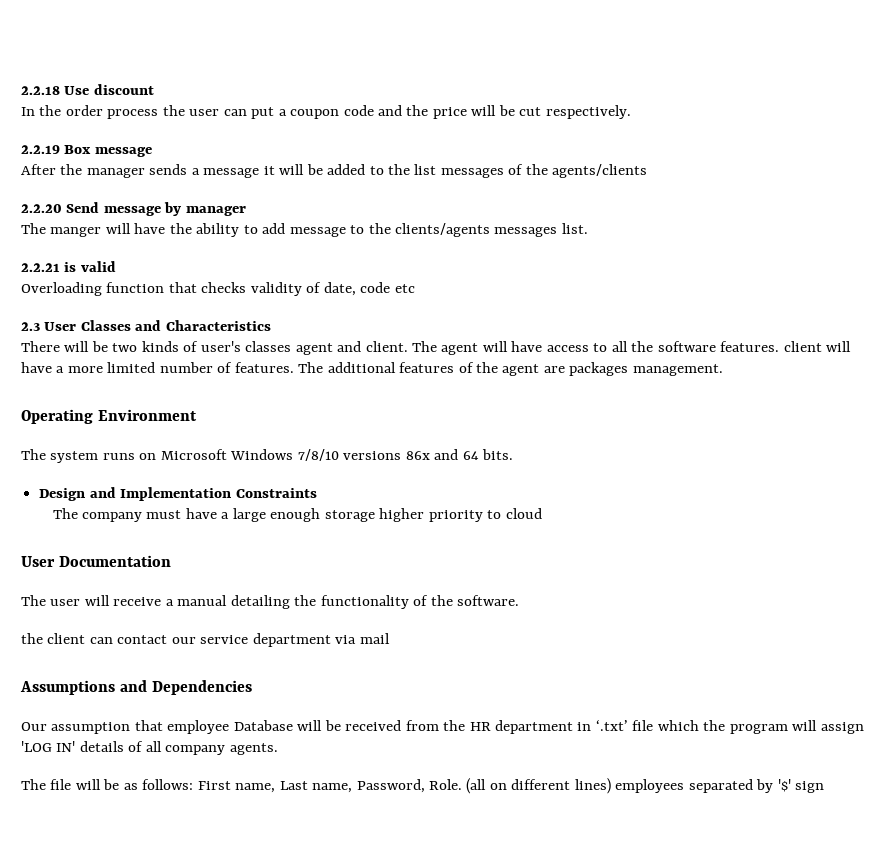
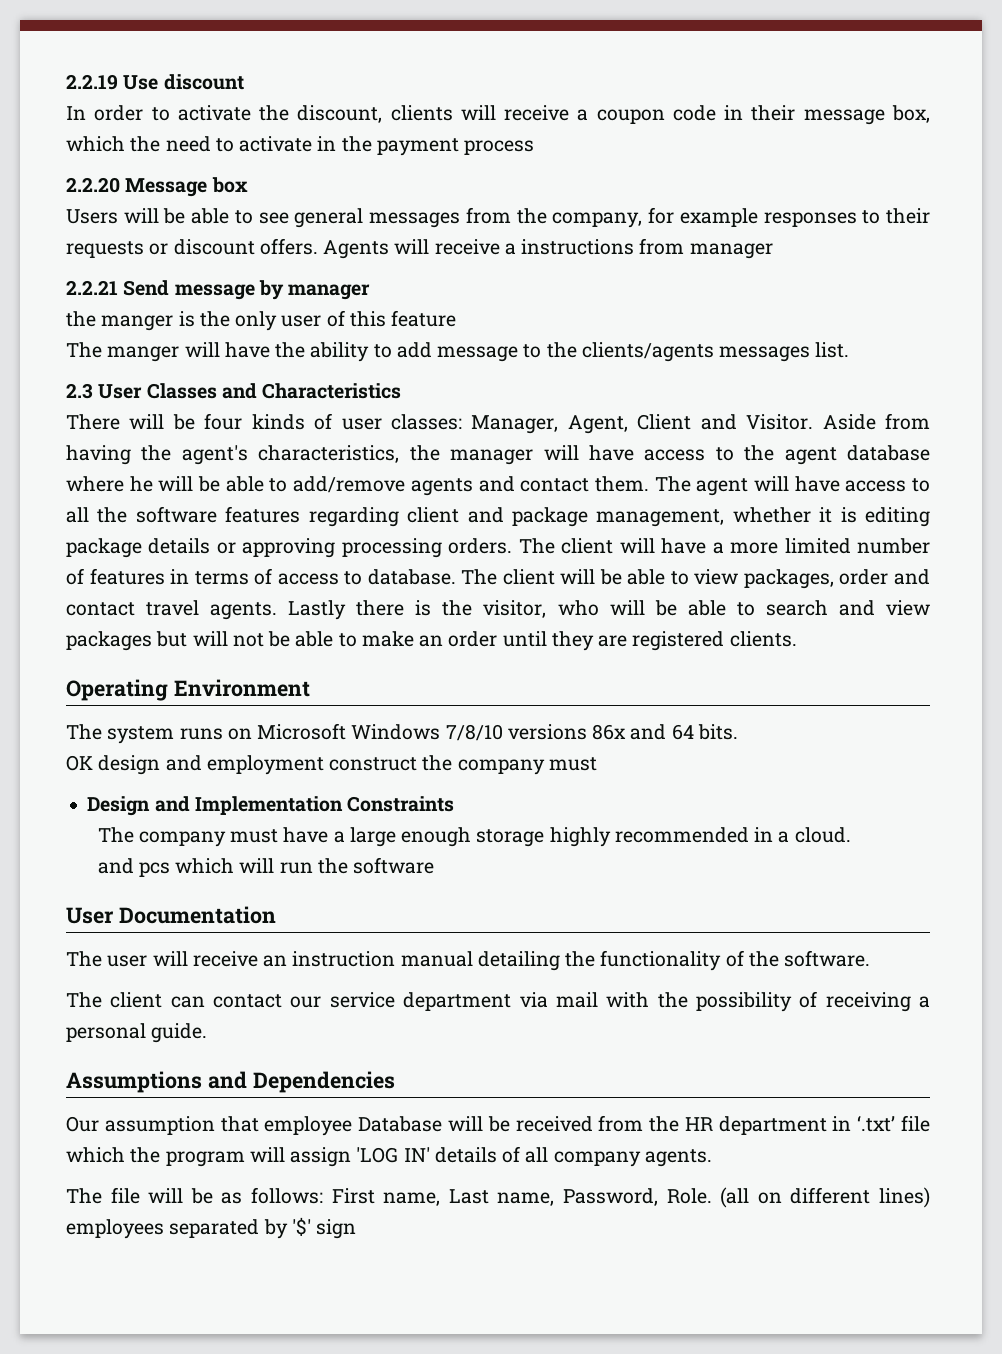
[21,86,60,95] 2.2.18 -> [66,74,118,90] 2.2.19
[39,105,631,119] [21,145,152,157] [21,164,648,178] [21,202,246,216] the order process the user can put a coupon code and the price will be cut respectively. // 2.2.19 Box message // After the manager sends a message it will be added to the list messages of the agents/clients // 2.2.20 Send message by manager -> [94,105,930,125] [66,136,535,156] [66,177,248,197] [66,207,931,228] [66,238,773,259] [66,280,371,300] [66,310,457,331] order to activate the discount, clients will receive a coupon code in their message box, which the need to activate in the payment process // 2.2.20 Message box // Users will be able to see general messages from the company, for example responses to their requests or discount offers. Agents will receive a instructions from manager // 2.2.21 Send message by manager // the manger is the only user of this feature
[21,261,116,272] [21,282,415,296] // 2.2.21 is valid // Overloading function that checks validity of date, code etc -> (850, 350) none
[112,343,138,352] two -> [204,413,243,430] four
[200,341,408,355] user's classes agent and client. -> [341,413,931,434] [66,445,930,465] [66,476,649,496] user classes: Manager, Agent, Client and Visitor. Aside from having the agent's characteristics, the manager will have access to the agent database where he will be able to add/remove agents and contact them.
[720,341,780,352] features. -> [225,506,930,527] [66,538,555,558] features regarding client and package management, whether it is editing package details or approving processing orders. The
[234,362,723,376] features. The additional features of the agent are packages management. -> [89,568,930,589] [66,600,931,620] [66,631,797,651] features in terms of access to database. The client will be able to view packages, order and contact travel agents. Lastly there is the visitor, who will be able to search and view packages but will not be able to make an order until they are registered clients.
(514, 454) none -> [66,755,597,775] // OK design and employment construct the company must
[379,508,542,522] higher priority to cloud -> [549,827,851,847] [97,857,435,877] highly recommended in a cloud. // and pcs which will run the software
[165,599,174,606] a -> [263,951,396,967] an instruction
[21,633,43,644] the -> [66,992,102,1008] The
(390, 638) none -> [606,991,931,1012] [66,1023,208,1043] with the possibility of receiving a personal guide.

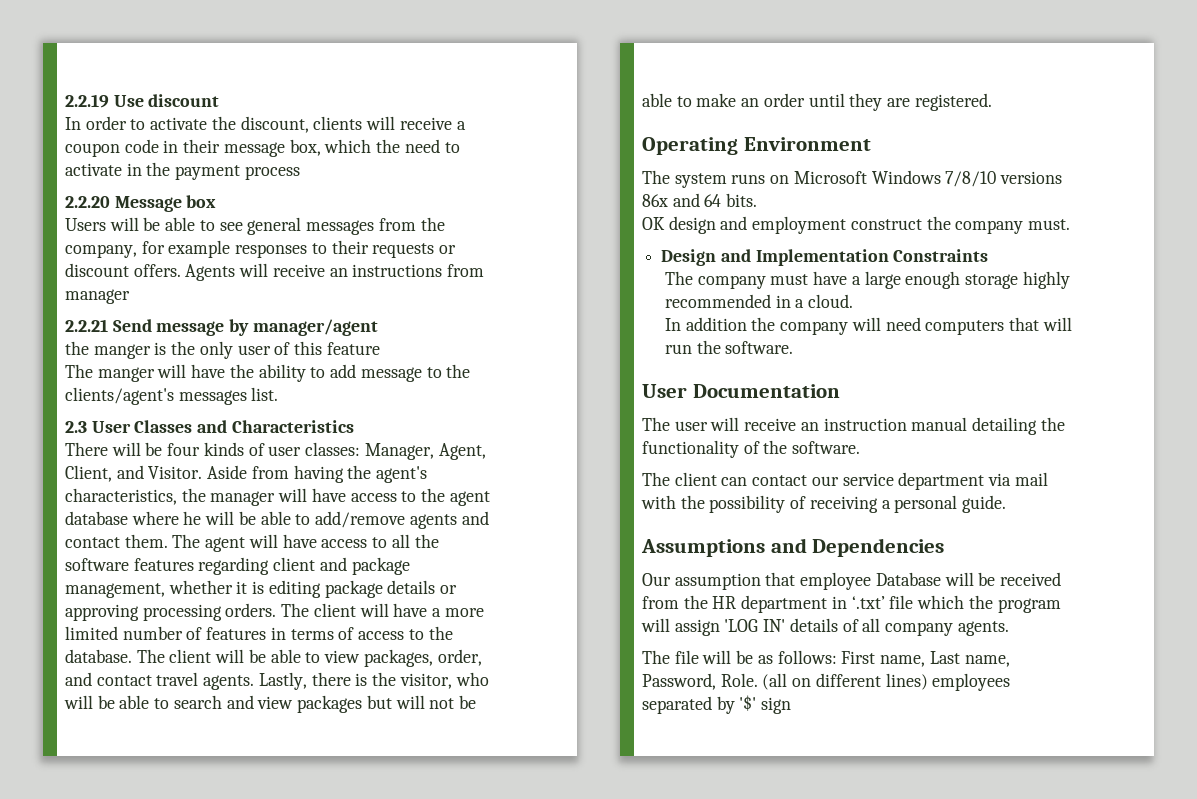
[504,243,516,255] a -> [329,268,348,277] an
[288,284,371,300] manager -> [252,319,378,336] manager/agent
[581,342,714,362] clients/agents -> [65,387,174,405] clients/agent's
[637,414,692,430] Client -> [65,465,112,482] Client,
(363, 578) none -> [428,626,453,640] the
[839,569,889,585] order -> [437,649,482,666] order,
[288,600,347,620] Lastly -> [258,672,307,690] Lastly,
[632,631,797,651] registered clients. -> [914,93,992,111] registered.
[548,757,597,771] must -> [1028,219,1071,230] must.
[97,858,235,877] and pcs which -> [664,317,1040,335] In addition the company will need computers that
[353,857,435,874] software -> [725,341,794,354] software.

